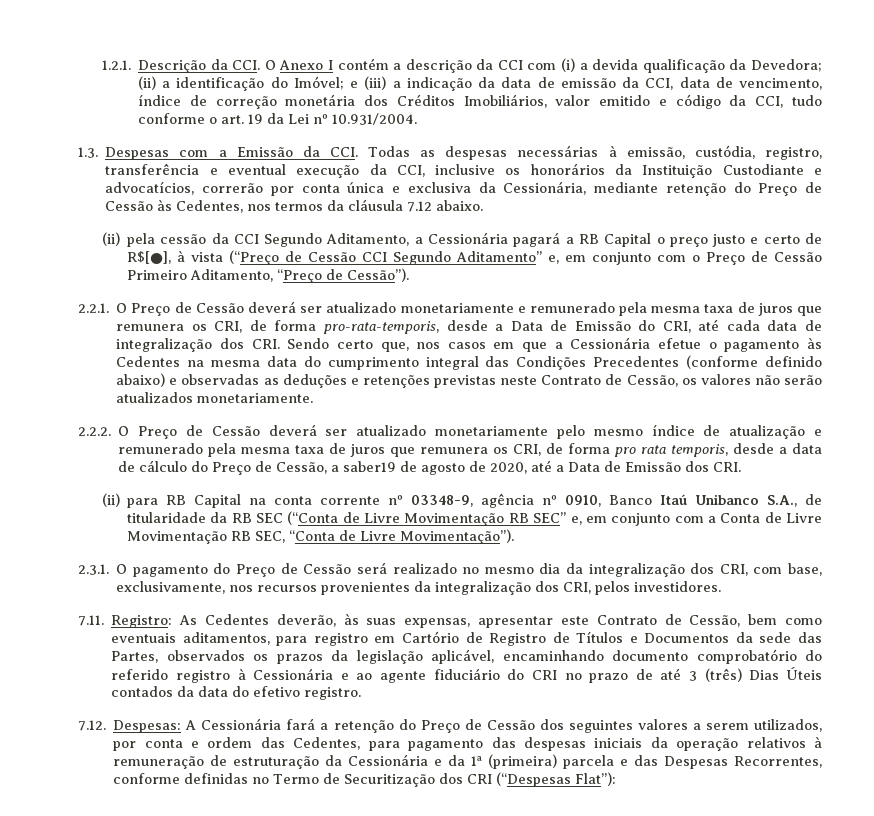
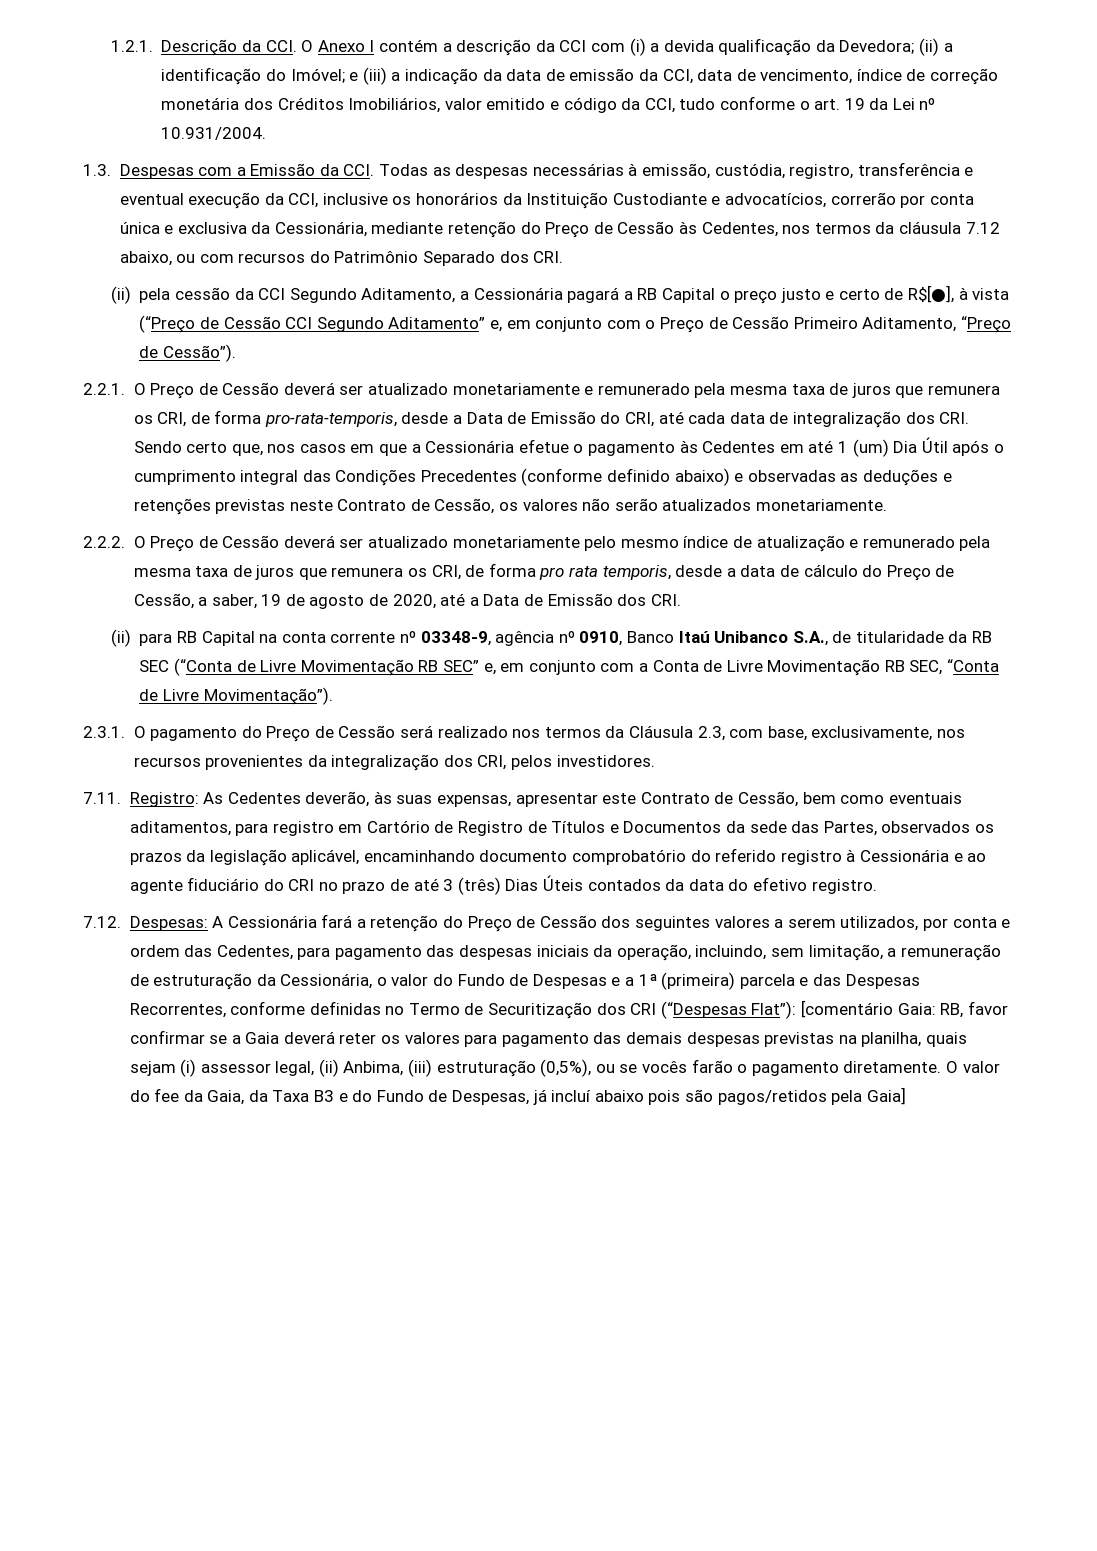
[436,200,484,211] abaixo. -> [119,251,564,266] abaixo, ou com recursos do Patrimônio Separado dos CRI.
[187,356,321,367] na mesma data do -> [779,437,1004,457] em até 1 (um) Dia Útil após o
[343,461,397,472] saber19 -> [211,594,282,609] saber, 19
[462,563,748,577] no mesmo dia da integralização dos CRI, -> [512,725,725,741] nos termos da Cláusula 2.3,
[676,736,823,751] [113,754,466,769] operação relativos à remuneração de estruturação da Cessionária e da -> [616,944,1001,961] [129,973,634,990] operação, incluindo, sem limitação, a remuneração de estruturação da Cessionária, o valor do Fundo de Despesas e a
(617, 779) none -> [800,1000,1008,1018] [129,1030,967,1047] [129,1059,1000,1077] [129,1087,906,1105] [comentário Gaia: RB, favor confirmar se a Gaia deverá reter os valores para pagamento das demais despesas previstas na planilha, quais sejam (i) assessor legal, (ii) Anbima, (iii) estruturação (0,5%), ou se vocês farão o pagamento diretamente. O valor do fee da Gaia, da Taxa B3 e do Fundo de Despesas, já incluí abaixo pois são pagos/retidos pela Gaia]

